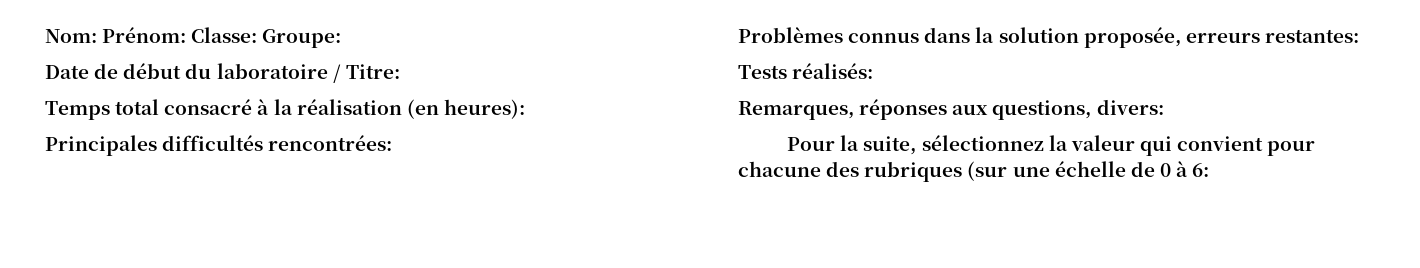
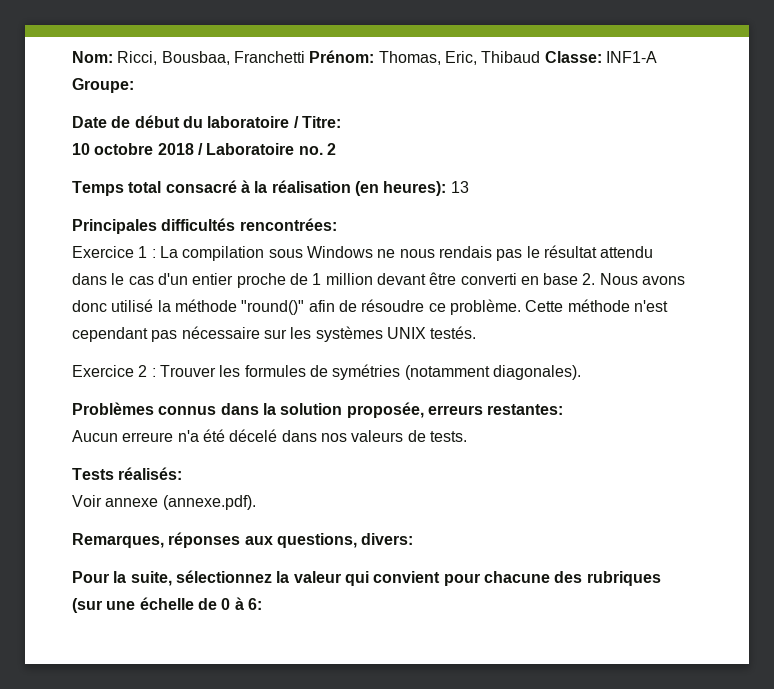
[102,27,258,43] Prénom: Classe: -> [117,50,657,65] Ricci, Bousbaa, Franchetti Prénom: Thomas, Eric, Thibaud Classe: INF1-A
(400, 71) none -> [72,143,336,155] // 10 octobre 2018 / Laboratoire no. 2
(525, 109) none -> [450,181,469,193] 13
(393, 143) none -> [72,245,654,261] [72,272,686,288] [72,299,668,315] [72,326,477,342] [72,364,581,380] // Exercice 1 : La compilation sous Windows ne nous rendais pas le résultat attendu dans le cas d'un entier proche de 1 million devant être converti en base 2. Nous avons donc utilisé la méthode "round()" afin de résoudre ce problème. Cette méthode n'est cependant pas nécessaire sur les systèmes UNIX testés. // Exercice 2 : Trouver les formules de symétries (notamment diagonales).
(1359, 36) none -> [72,429,467,442] // Aucun erreure n'a été décelé dans nos valeurs de tests.
(874, 71) none -> [72,495,256,510] // Voir annexe (annexe.pdf).

